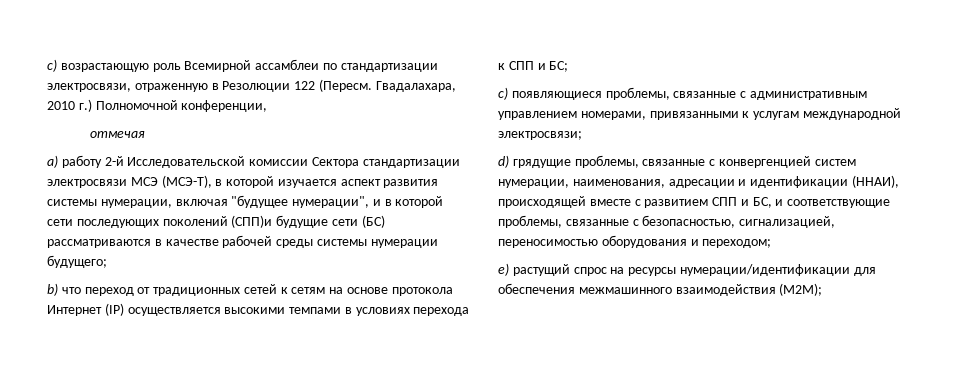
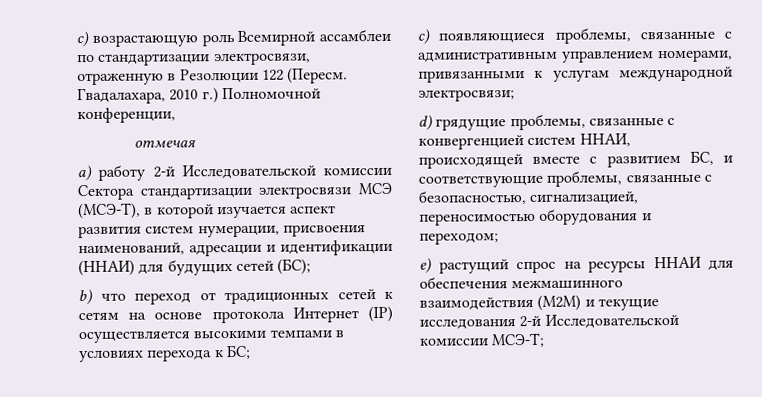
[47,195,444,208] [47,215,385,228] [47,235,438,248] [47,255,107,268] системы нумерации, включая "будущее нумерации", и в которой сети последующих поколений (СПП)и будущие сети (БС) рассматриваются в качестве рабочей среды системы нумерации будущего; -> [145,224,366,238] [78,239,393,257] [78,258,312,277] систем нумерации, присвоения наименований, адресации и идентификации (ННАИ) для будущих сетей (БС);
[508,61,546,70] СПП и -> (224, 354) none
[498,175,899,188] нумерации, наименования, адресации и идентификации (ННАИ), -> [579,133,631,147] ННАИ,
[712,197,749,206] СПП и -> (681, 161) none
[679,264,850,276] нумерации/идентификации -> [653,256,702,269] ННАИ
[779,283,823,296] (М2М); -> [537,294,659,311] [419,313,679,330] [419,332,546,348] (М2М) и текущие исследования 2-й Исследовательской комиссии МСЭ-Т;

